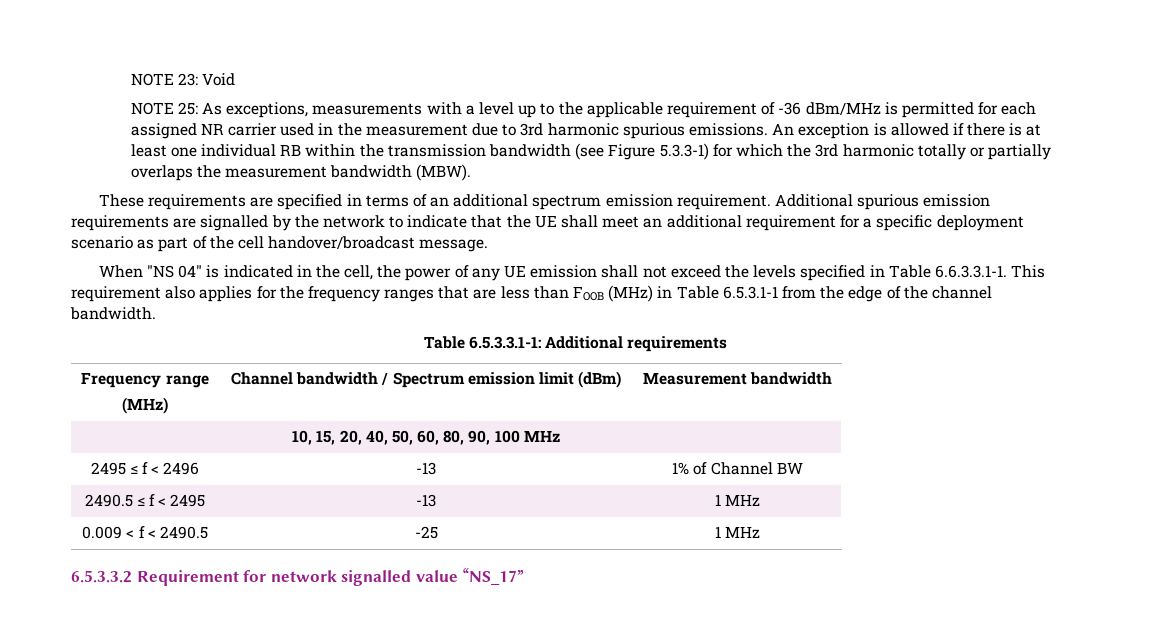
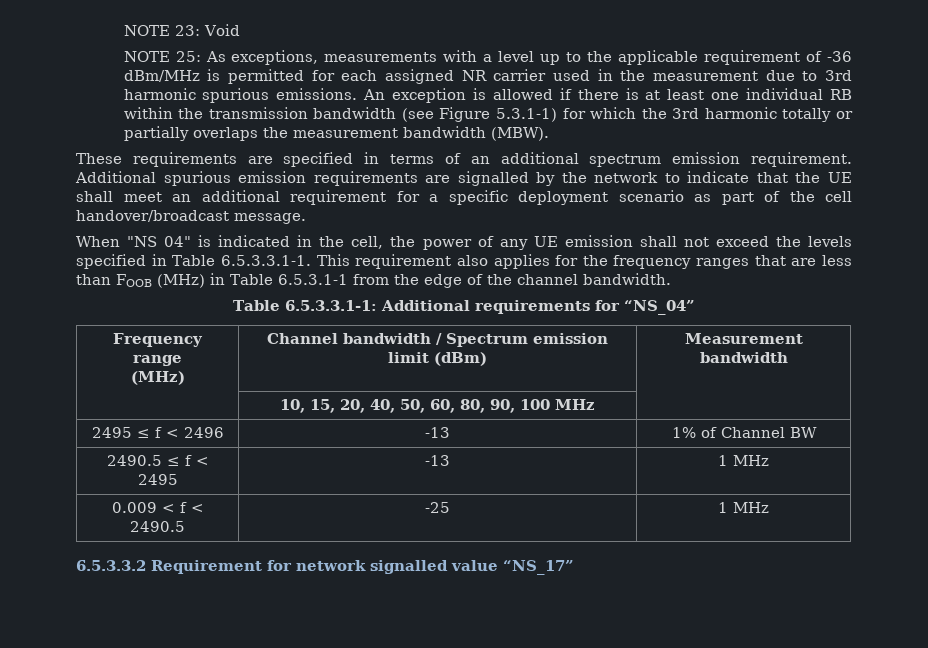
[659,143,709,160] 5.3.3-1) -> [496,108,558,122] 5.3.1-1)
[934,265,1007,278] 6.6.3.3.1-1. -> [220,255,311,266] 6.5.3.3.1-1.
(728, 344) none -> [594,300,695,315] for “NS_04”

